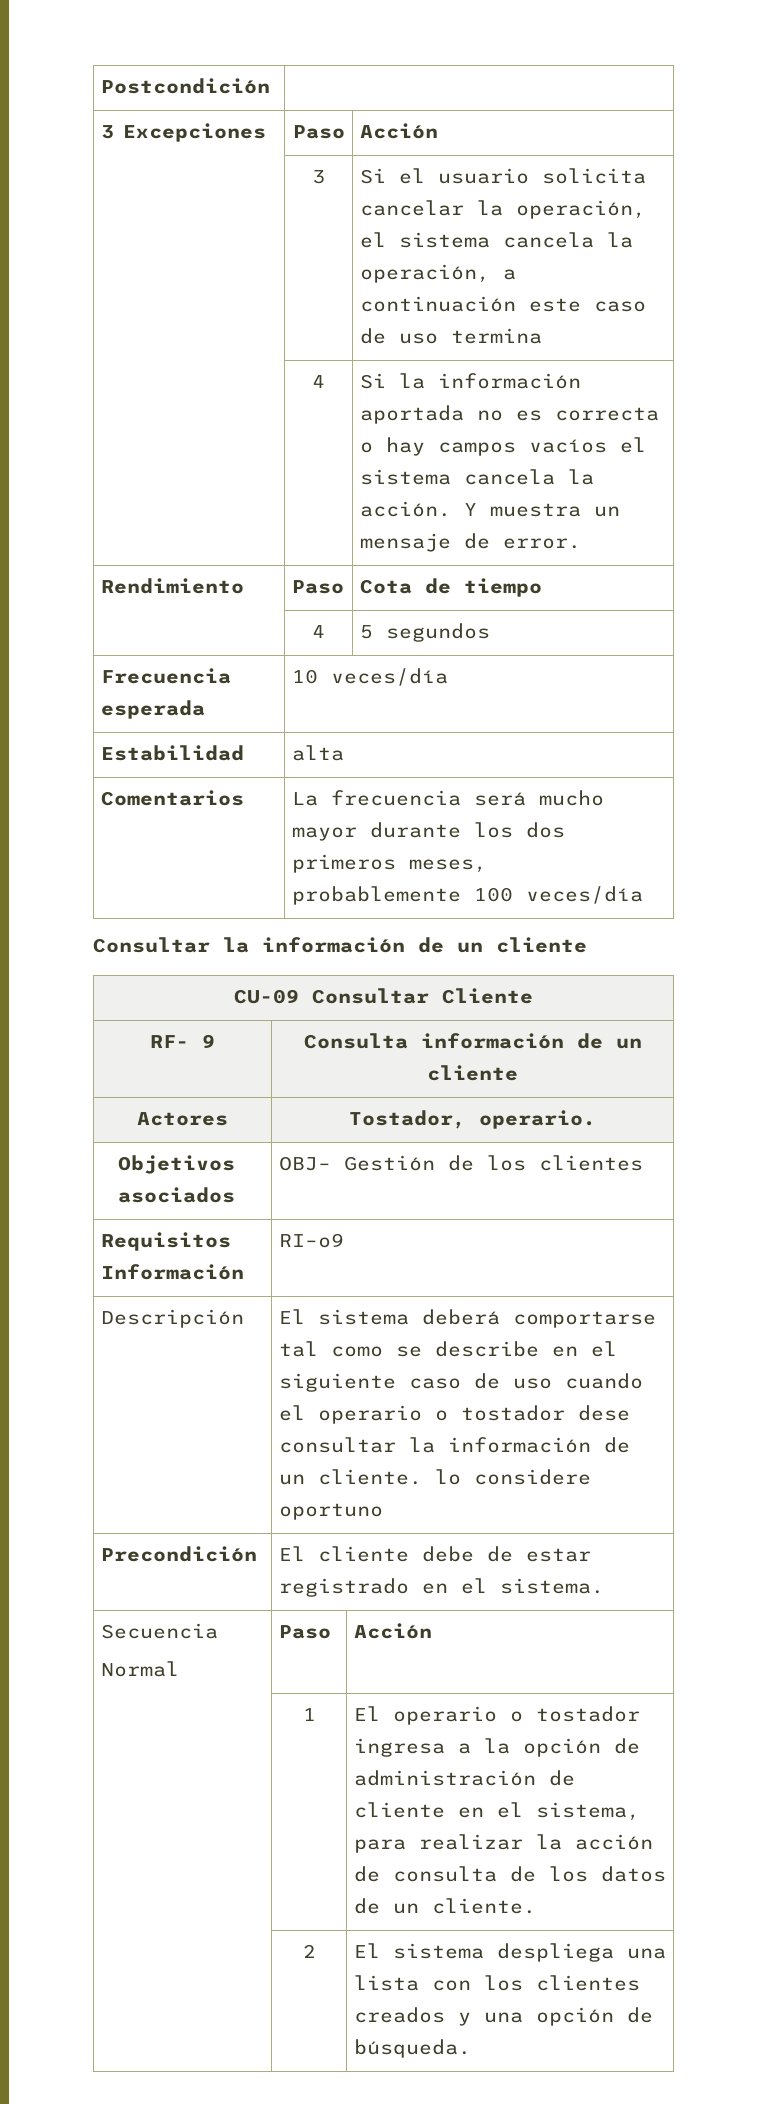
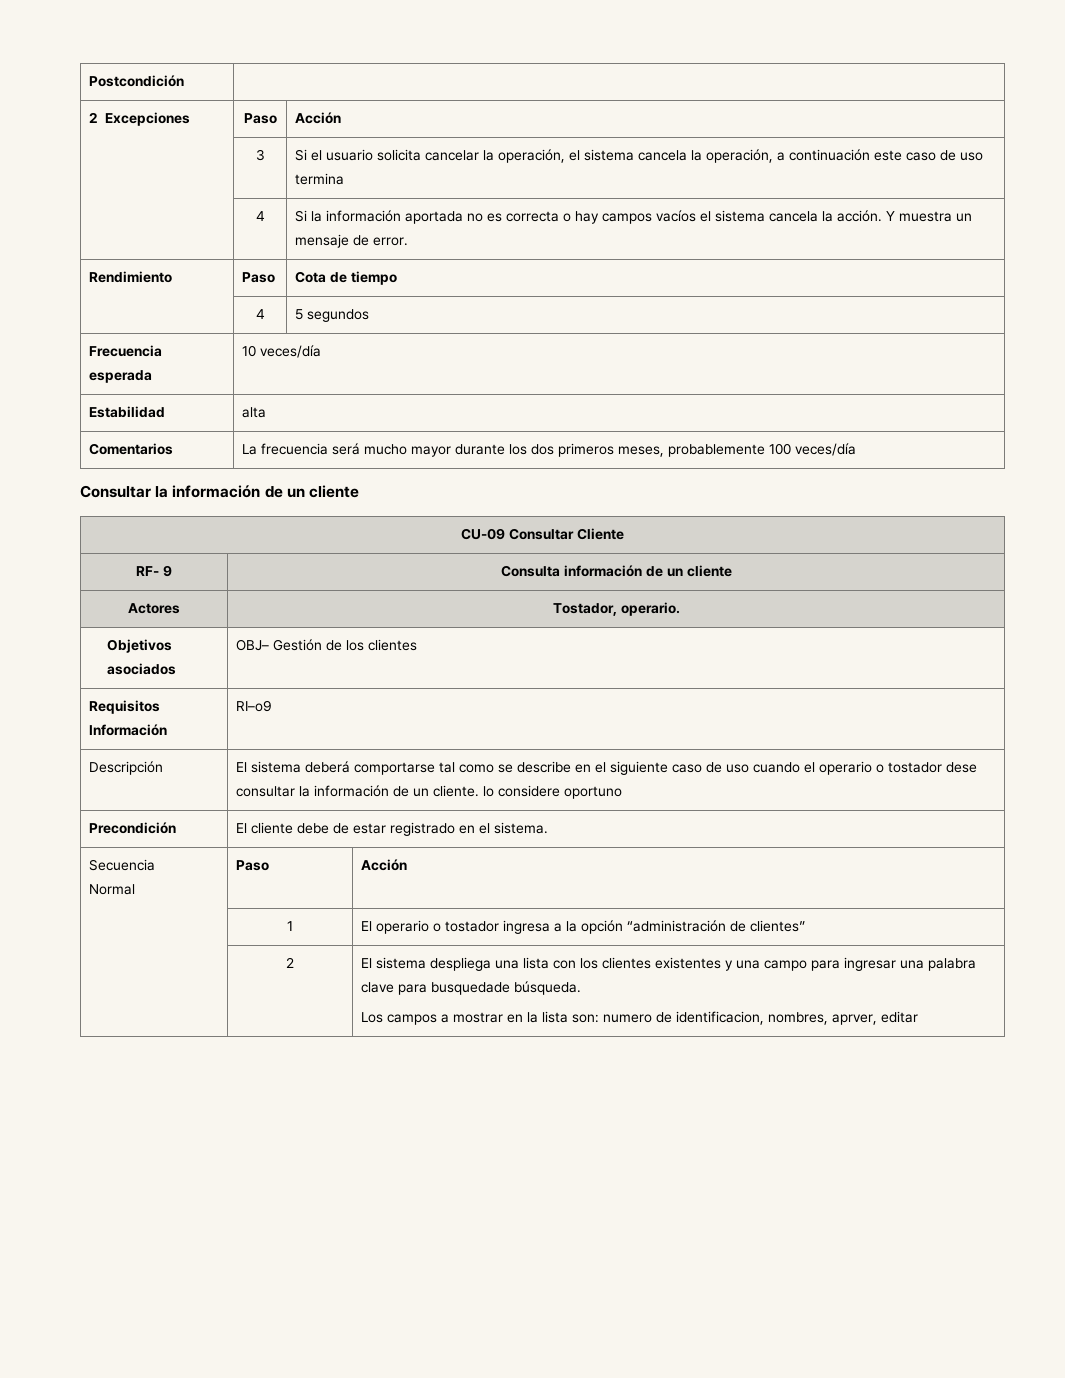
[100,125,114,139] 3 -> [89,112,99,123] 2
[613,1738,640,1754] [353,1770,575,1786] [353,1802,640,1821] [353,1834,653,1853] [353,1866,666,1882] [353,1898,536,1914] de administración de cliente en el sistema, para realizar la acción de consulta de los datos de un cliente. -> [627,920,806,932] “administración de clientes”
[353,2007,445,2023] creados -> [655,957,722,969] existentes
[535,2007,653,2026] [353,2039,471,2058] opción de búsqueda. -> [764,957,977,971] [361,981,582,995] [361,1011,919,1025] campo para ingresar una palabra clave para busquedade búsqueda. // Los campos a mostrar en la lista son: numero de identificacion, nombres, aprver, editar

